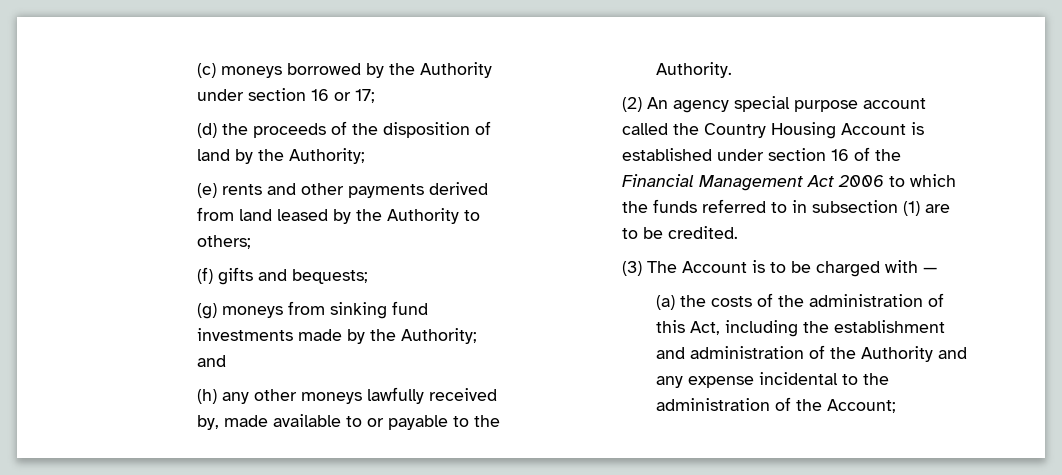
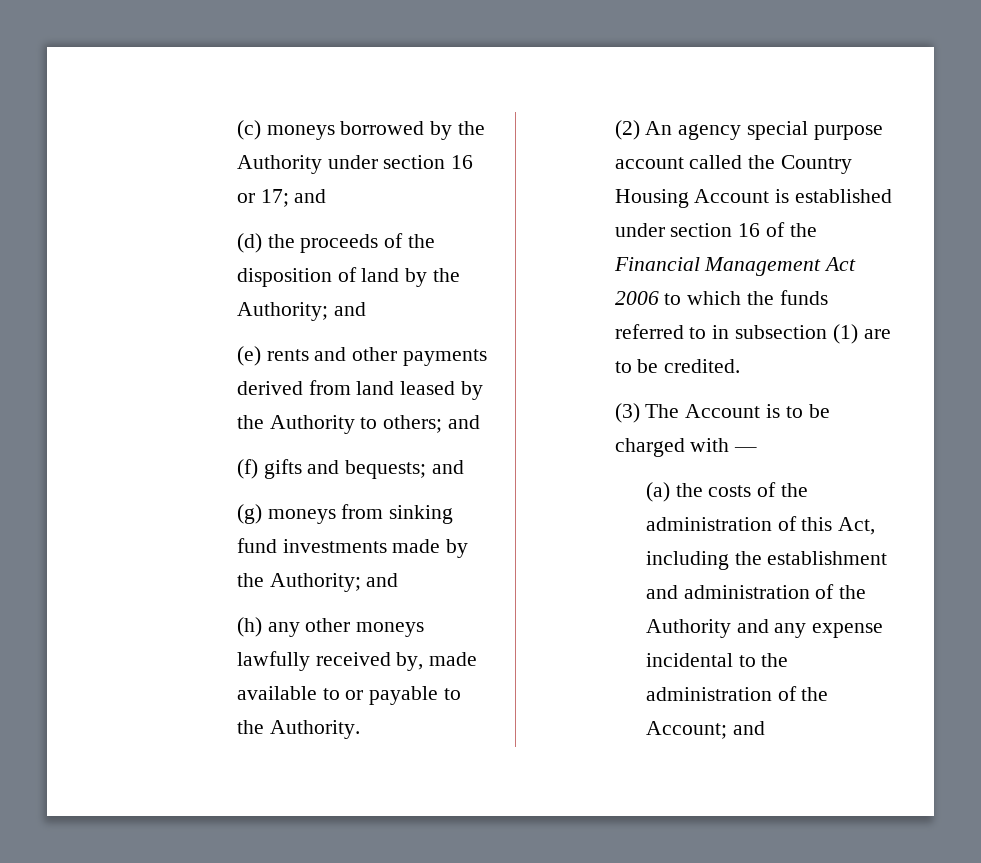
(376, 96) none -> [294,189,327,203] and
(366, 156) none -> [333,302,366,316] and
(252, 242) none -> [448,415,481,429] and
(369, 276) none -> [432,460,465,474] and
(897, 406) none -> [732,721,765,735] and

